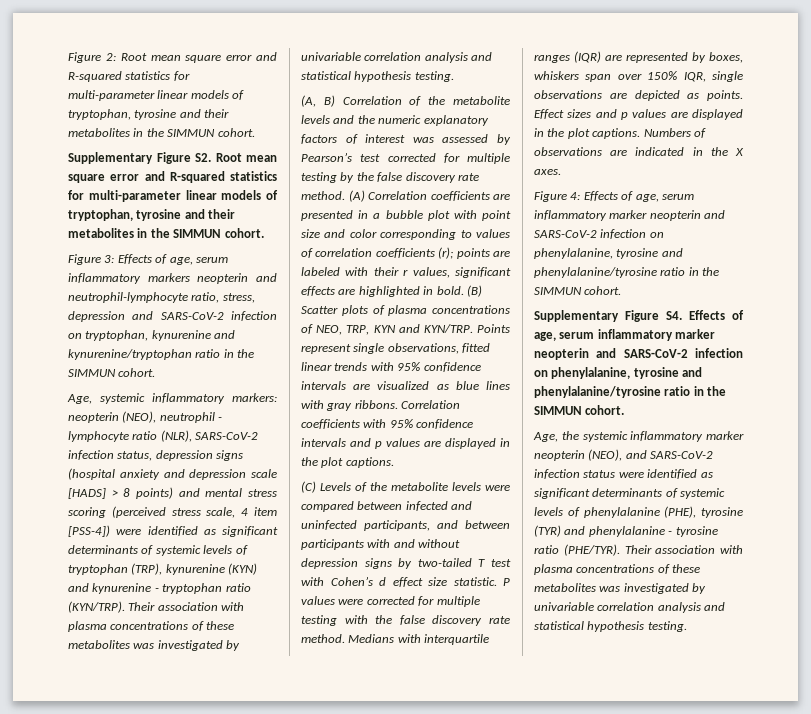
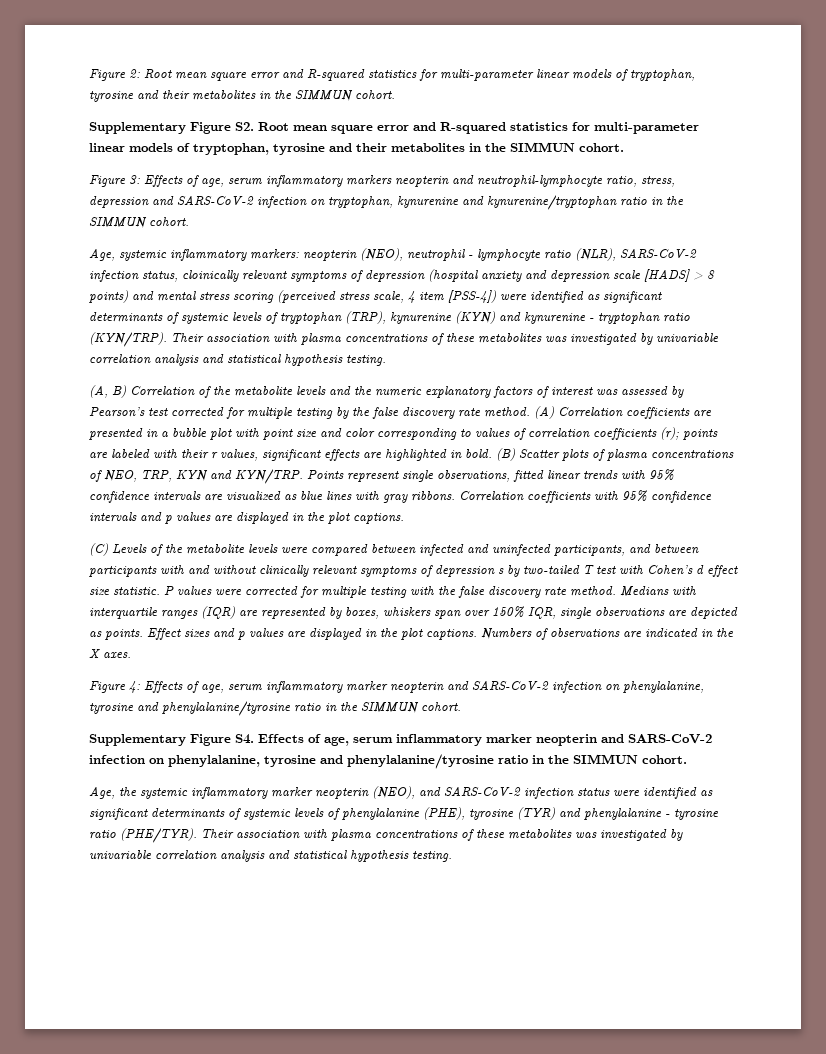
[155,450,244,461] depression signs -> [182,270,425,282] cloinically relevant symptoms of depression
[301,558,392,569] depression signs -> [259,565,504,577] clinically relevant symptoms of depression s

